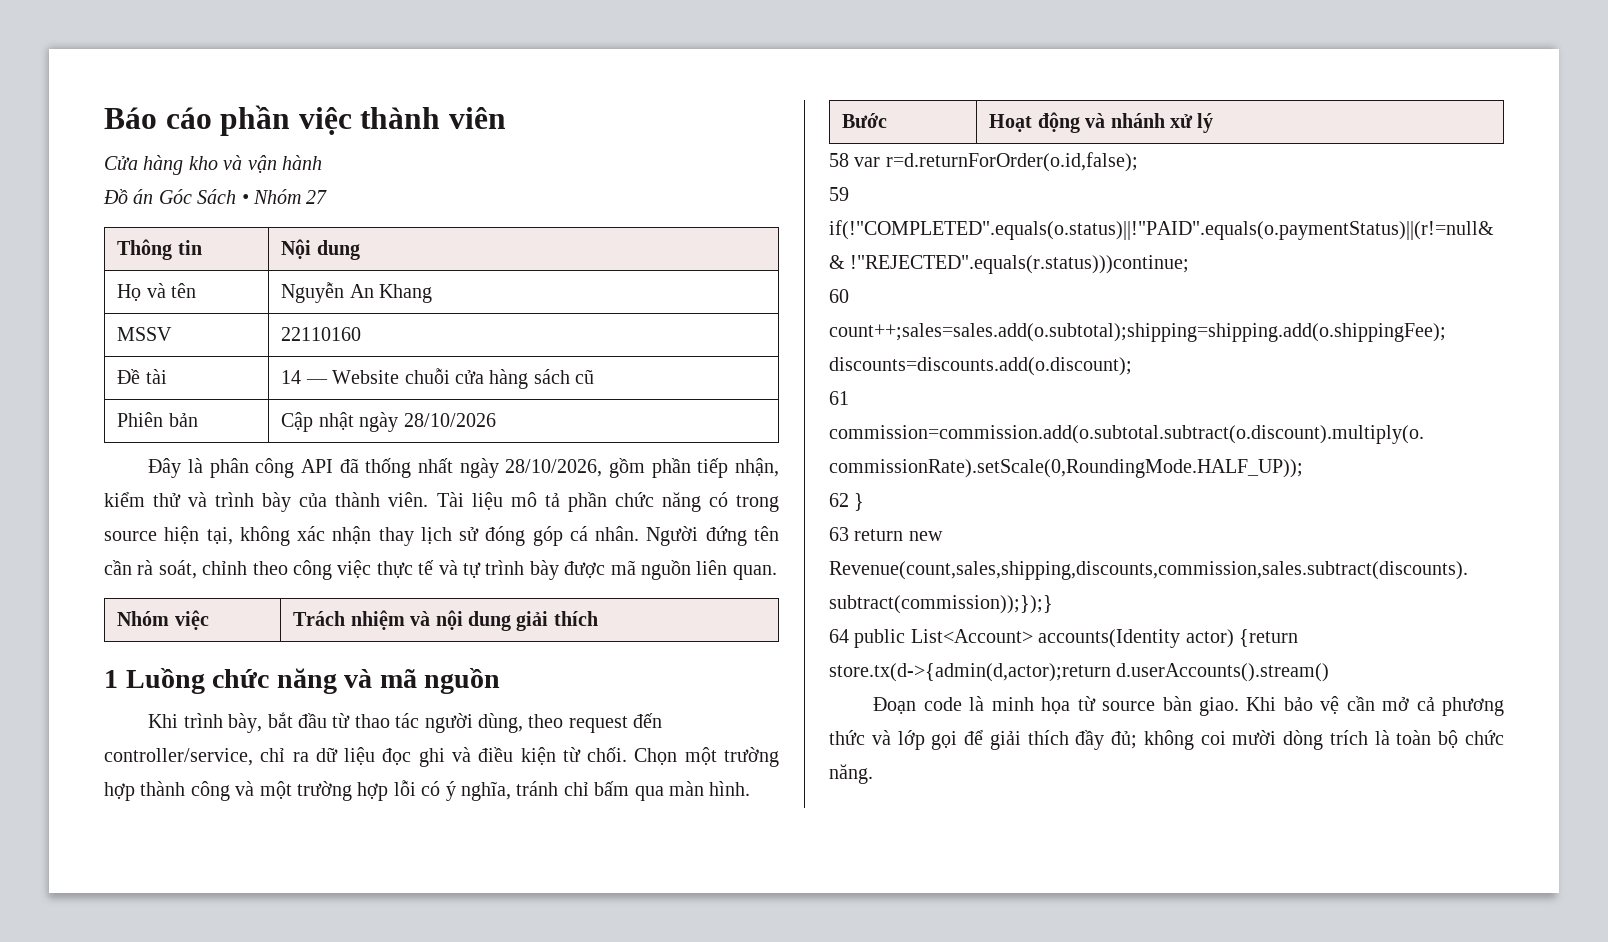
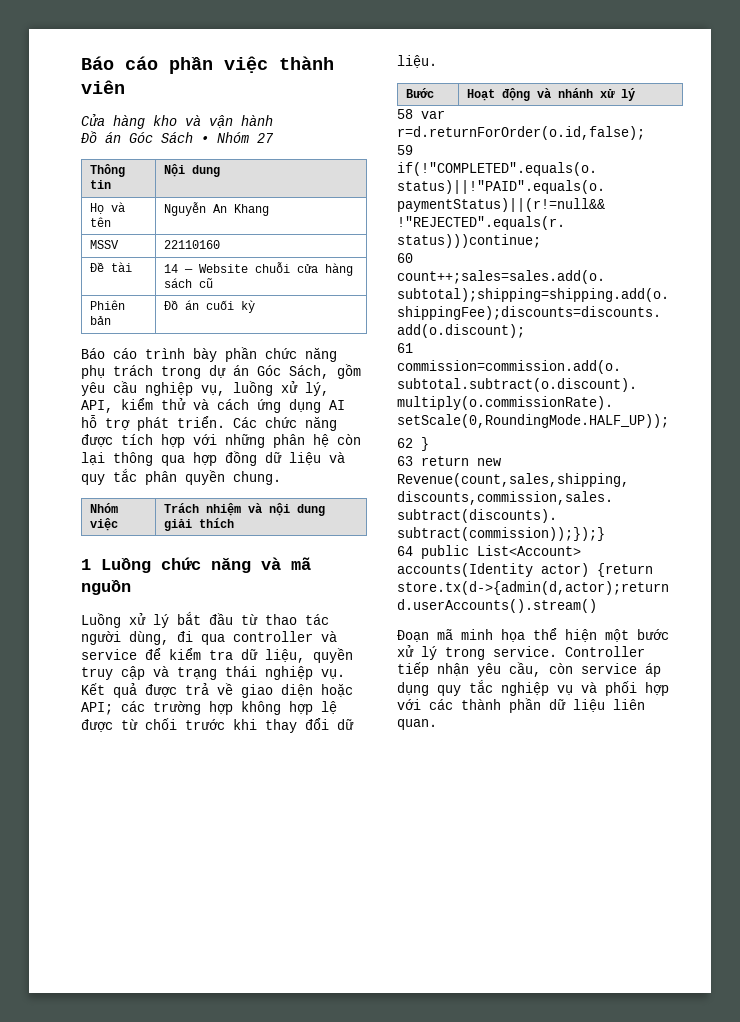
[281,412,496,432] [148,458,780,478] [104,492,779,512] [104,526,779,546] [104,560,777,580] Cập nhật ngày 28/10/2026 // Đây là phân công API đã thống nhất ngày 28/10/2026, gồm phần tiếp nhận, kiểm thử và trình bày của thành viên. Tài liệu mô tả phần chức năng có trong source hiện tại, không xác nhận thay lịch sử đóng góp cá nhân. Người đứng tên cần rà soát, chỉnh theo công việc thực tế và tự trình bày được mã nguồn liên quan. -> [164,300,256,313] [81,347,337,362] [81,364,361,379] [81,381,329,396] [81,398,345,413] [81,415,337,431] [81,434,361,448] [81,451,345,466] [81,468,281,485] Đồ án cuối kỳ // Báo cáo trình bày phần chức năng phụ trách trong dự án Góc Sách, gồm yêu cầu nghiệp vụ, luồng xử lý, API, kiểm thử và cách ứng dụng AI hỗ trợ phát triển. Các chức năng được tích hợp với những phân hệ còn lại thông qua hợp đồng dữ liệu và quy tắc phân quyền chung.
[148,713,263,733] Khi trình bày, -> [81,613,169,628] Luồng xử lý
[528,713,663,733] [104,747,780,767] [104,780,751,801] theo request đến controller/service, chỉ ra dữ liệu đọc ghi và điều kiện từ chối. Chọn một trường hợp thành công và một trường hợp lỗi có ý nghĩa, tránh chỉ bấm qua màn hình. -> [177,631,337,645] [81,648,353,663] [81,666,345,680] [81,683,353,698] [81,701,337,715] [81,718,354,733] [397,55,437,68] đi qua controller và service để kiểm tra dữ liệu, quyền truy cập và trạng thái nghiệp vụ. Kết quả được trả về giao diện hoặc API; các trường hợp không hợp lệ được từ chối trước khi thay đổi dữ liệu.
[923,696,1504,716] [829,730,1504,750] [829,764,873,784] code là minh họa từ source bàn giao. Khi bảo vệ cần mở cả phương thức và lớp gọi để giải thích đầy đủ; không coi mười dòng trích là toàn bộ chức năng. -> [437,628,669,642] [397,645,645,660] [397,662,661,677] [397,679,669,696] [397,698,645,713] [397,719,437,730] mã minh họa thể hiện một bước xử lý trong service. Controller tiếp nhận yêu cầu, còn service áp dụng quy tắc nghiệp vụ và phối hợp với các thành phần dữ liệu liên quan.

